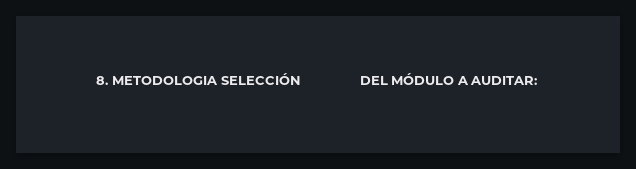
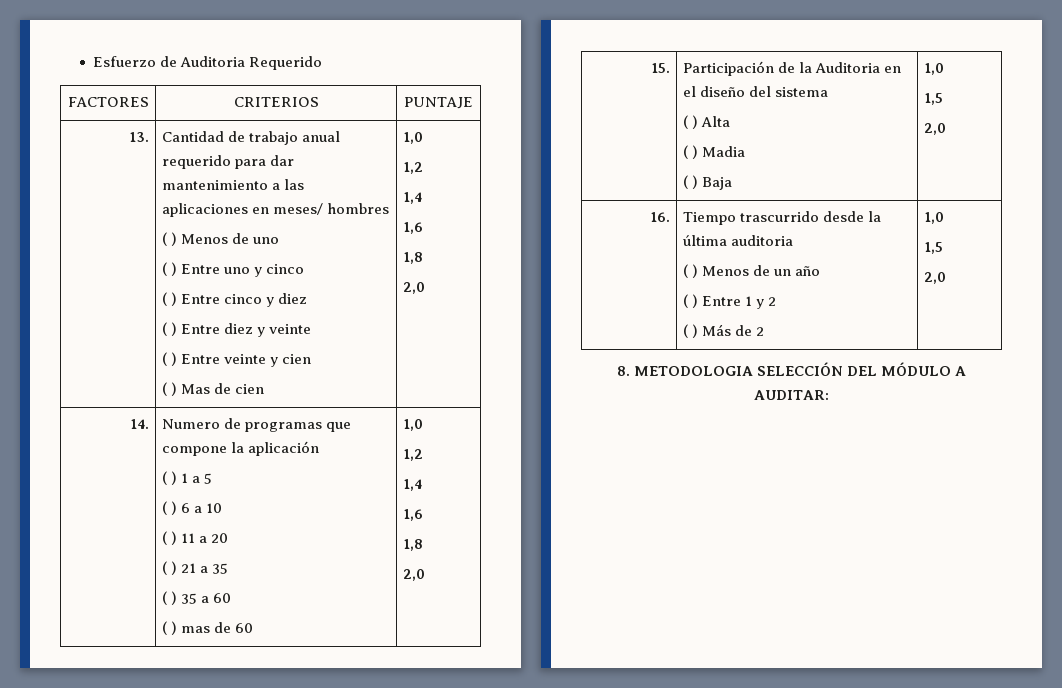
(96, 80) none -> [93,56,323,70] [67,97,149,107] [233,97,319,107] [403,97,473,109] [129,132,150,142] [161,131,340,145] [161,155,294,169] [161,179,304,190] [161,203,389,217] [161,232,279,246] [161,262,304,277] [161,292,307,307] [161,322,311,337] [161,352,311,367] [161,382,264,396] [402,132,423,144] [402,162,423,174] [402,192,422,204] [402,222,423,234] [402,252,423,264] [402,282,425,294] [130,419,150,429] [161,418,351,432] [161,441,319,456] [161,471,212,485] [161,501,222,515] [161,531,228,545] [161,561,228,575] [161,591,231,605] [161,621,253,635] [402,419,423,431] [402,449,423,461] [402,479,422,491] [402,509,423,521] [402,539,423,551] [402,569,425,581] [651,63,671,73] [682,61,901,76] [682,86,828,97] [682,115,730,129] [682,145,745,159] [682,175,732,190] [923,63,944,75] [923,93,943,105] [923,123,946,135] [650,212,671,222] [682,211,881,225] [682,235,793,246] [682,264,820,278] [682,294,776,309] [682,324,764,338] [923,212,944,224] [923,242,943,254] [923,272,946,284] Esfuerzo de Auditoria Requerido // FACTORES | CRITERIOS | PUNTAJE // 13. | Cantidad de trabajo anual requerido para dar mantenimiento a las aplicaciones en meses/ hombres // ( ) Menos de uno // ( ) Entre uno y cinco // ( ) Entre cinco y diez // ( ) Entre diez y veinte // ( ) Entre veinte y cien // ( ) Mas de cien | 1,0 // 1,2 // 1,4 // 1,6 // 1,8 // 2,0 // 14. | Numero de programas que compone la aplicación // ( ) 1 a 5 // ( ) 6 a 10 // ( ) 11 a 20 // ( ) 21 a 35 // ( ) 35 a 60 // ( ) mas de 60 | 1,0 // 1,2 // 1,4 // 1,6 // 1,8 // 2,0 // 15. | Participación de la Auditoria en el diseño del sistema // ( ) Alta // ( ) Madia // ( ) Baja | 1,0 // 1,5 // 2,0 // 16. | Tiempo trascurrido desde la última auditoria // ( ) Menos de un año // ( ) Entre 1 y 2 // ( ) Más de 2 | 1,0 // 1,5 // 2,0 //

